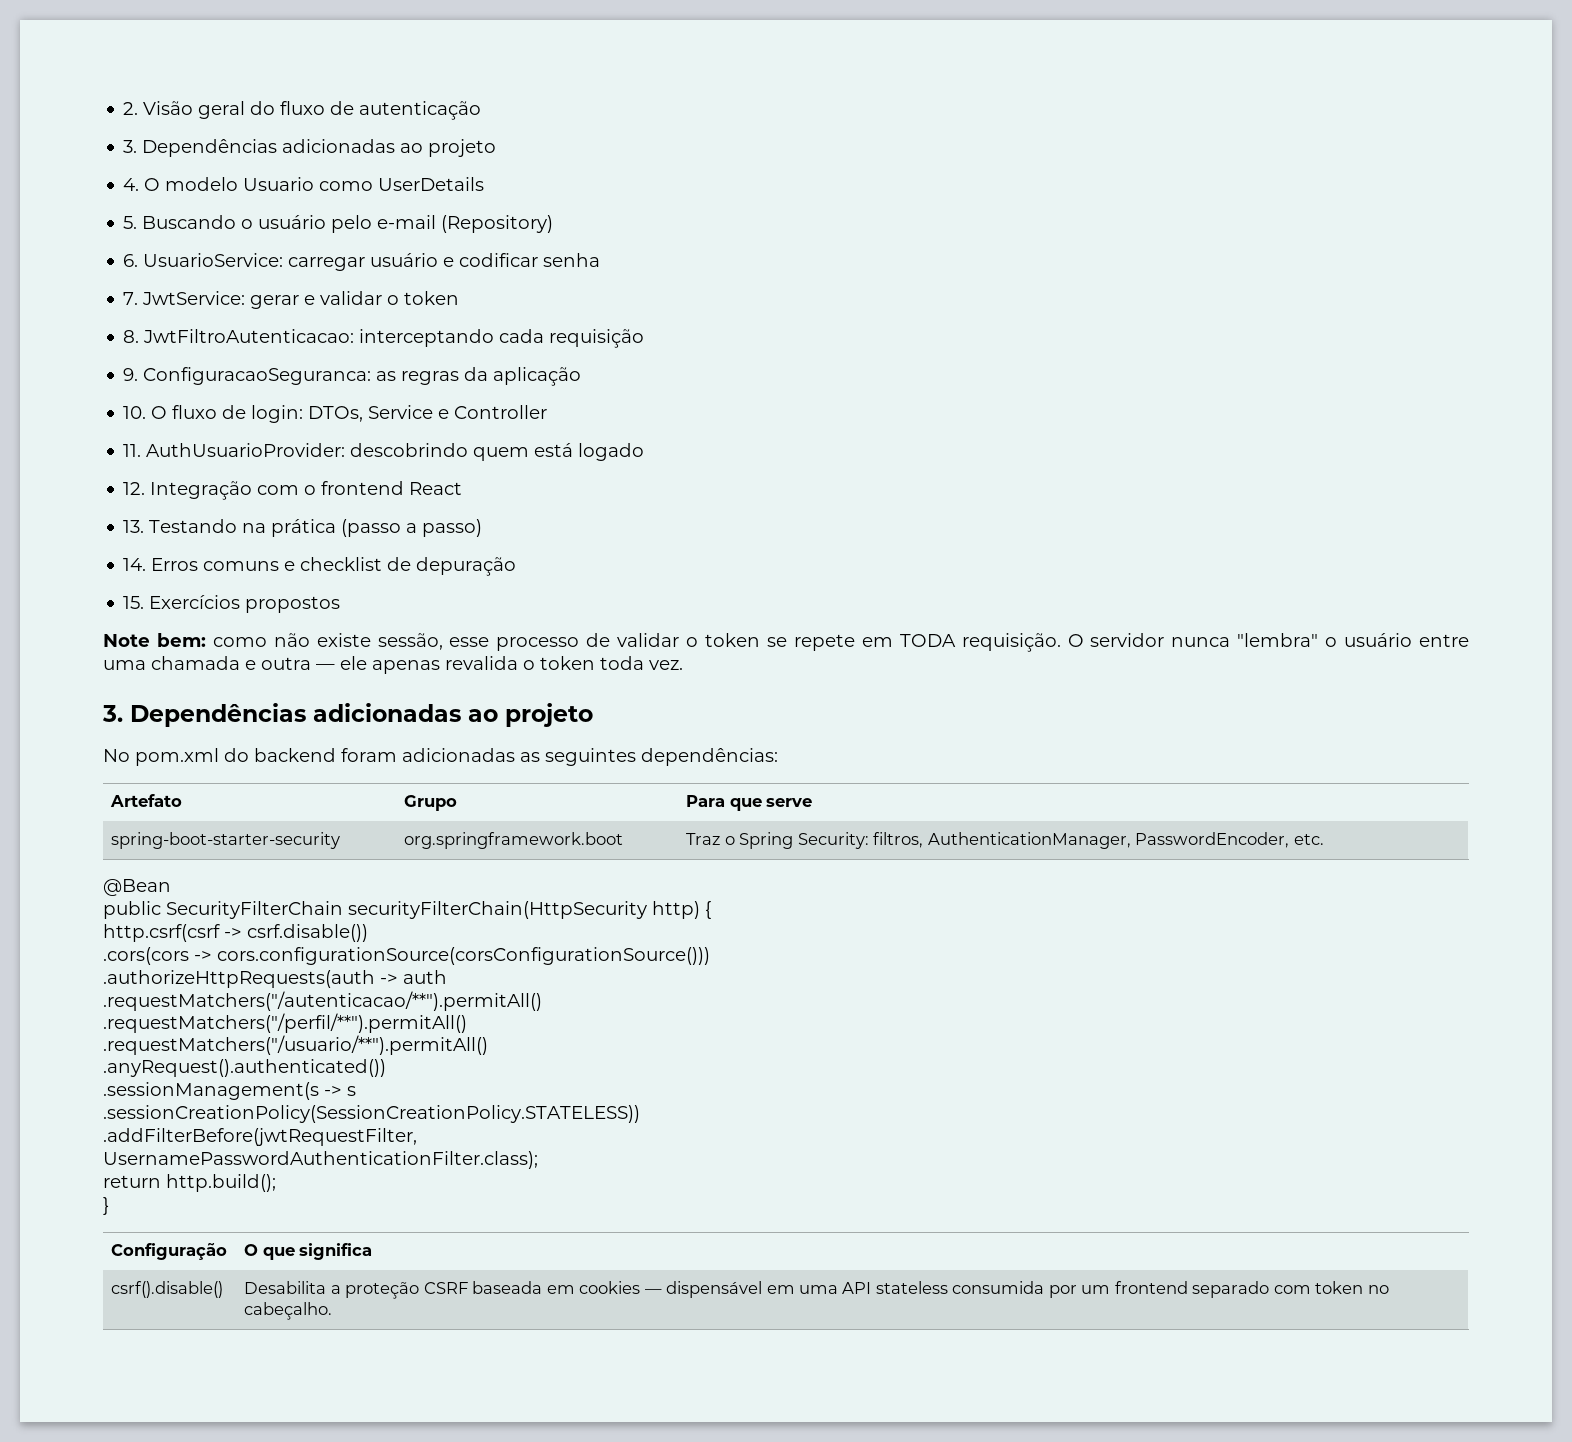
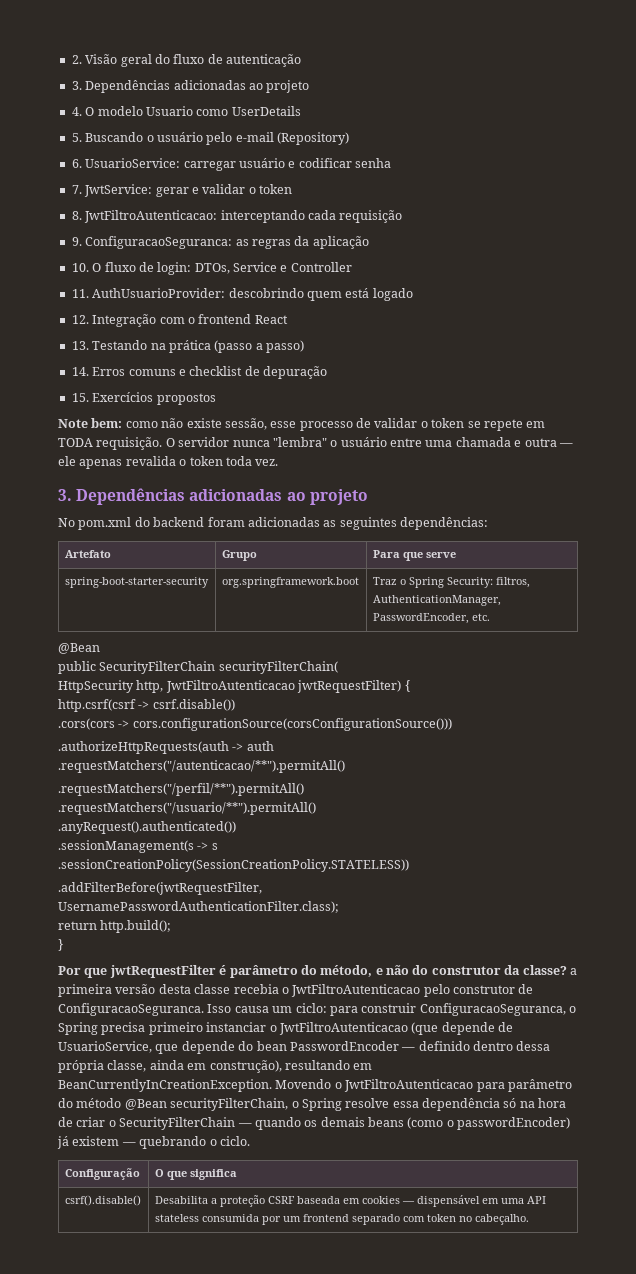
[348,901,700,919] securityFilterChain(HttpSecurity http) -> [218,661,338,674] [58,680,402,693] securityFilterChain( // HttpSecurity http, JwtFiltroAutenticacao jwtRequestFilter)
(109, 1206) none -> [58,965,577,978] [58,984,534,997] [58,1003,576,1016] [58,1022,513,1035] [58,1041,551,1054] [58,1060,373,1073] [58,1079,572,1092] [58,1098,567,1111] [58,1117,571,1130] [57,1136,250,1149] // Por que jwtRequestFilter é parâmetro do método, e não do construtor da classe? a primeira versão desta classe recebia o JwtFiltroAutenticacao pelo construtor de ConfiguracaoSeguranca. Isso causa um ciclo: para construir ConfiguracaoSeguranca, o Spring precisa primeiro instanciar o JwtFiltroAutenticacao (que depende de UsuarioService, que depende do bean PasswordEncoder — definido dentro dessa própria classe, ainda em construção), resultando em BeanCurrentlyInCreationException. Movendo o JwtFiltroAutenticacao para parâmetro do método @Bean securityFilterChain, o Spring resolve essa dependência só na hora de criar o SecurityFilterChain — quando os demais beans (como o passwordEncoder) já existem — quebrando o ciclo.

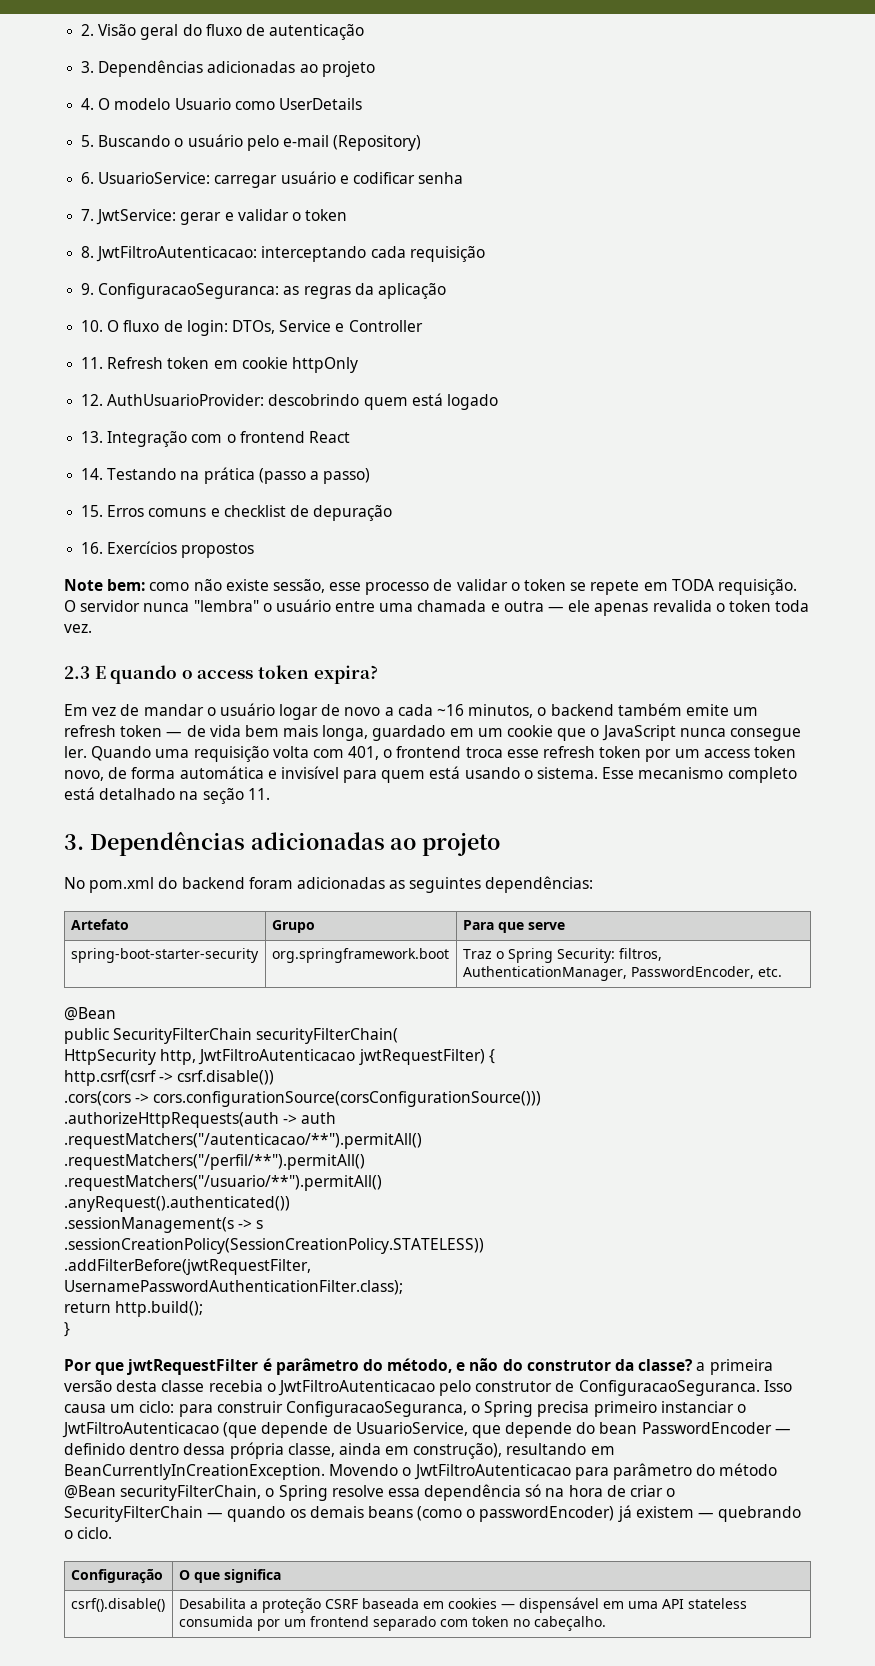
(89, 293) none -> [107,357,358,373] [81,394,104,406] Refresh token em cookie httpOnly // 12.
[71,315,89,324] 12. -> [81,431,104,443] 13.
[71,341,89,350] 13. -> [81,468,104,480] 14.
[71,367,89,376] 14. -> [81,505,104,517] 15.
[71,393,89,402] 15. -> [81,542,104,554] 16.
(279, 462) none -> [64,665,378,684] [64,703,759,720] [64,725,801,741] [64,746,796,762] [64,766,797,783] [64,787,270,804] // 2.3 E quando o access token expira? // Em vez de mandar o usuário logar de novo a cada ~16 minutos, o backend também emite um refresh token — de vida bem mais longa, guardado em um cookie que o JavaScript nunca consegue ler. Quando uma requisição volta com 401, o frontend troca esse refresh token por um access token novo, de forma automática e invisível para quem está usando o sistema. Esse mecanismo completo está detalhado na seção 11.

